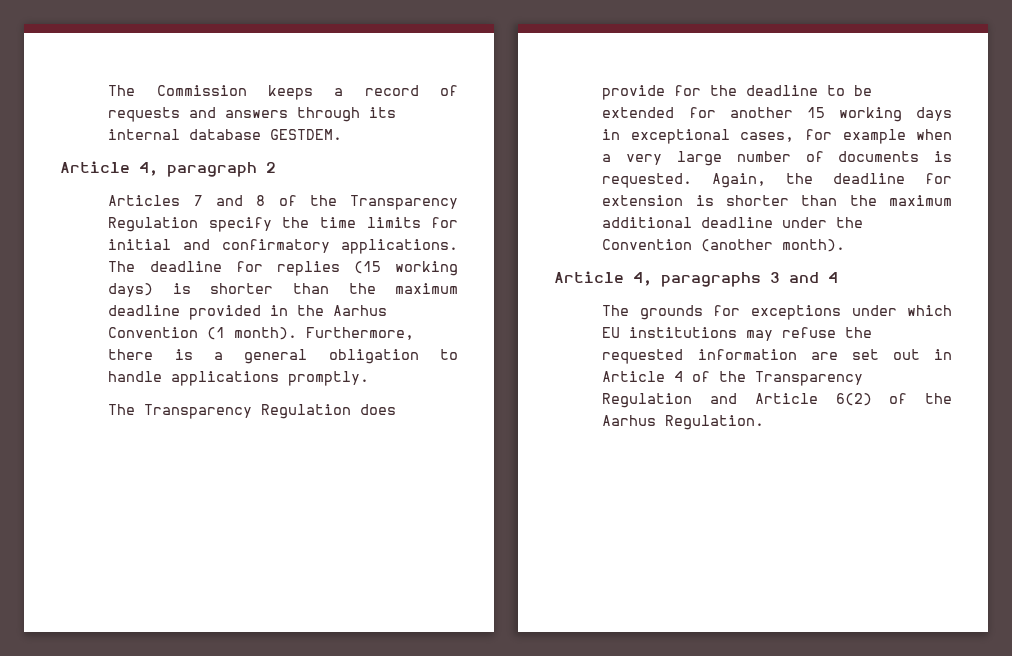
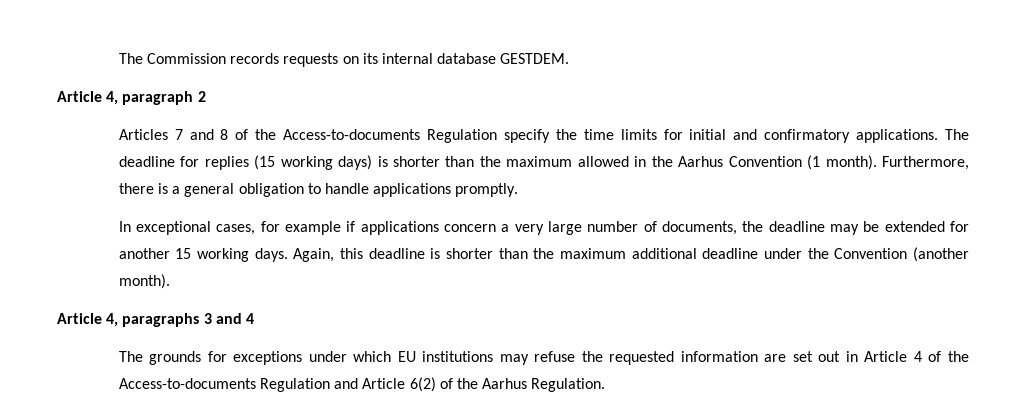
[268,85,459,100] [108,107,361,122] keeps a record of requests and answers through -> [230,53,359,67] records requests on
[350,195,458,210] Transparency -> [283,129,421,140] Access-to-documents
[108,305,262,320] deadline provided -> [577,156,629,167] allowed
[108,404,397,419] [602,85,846,100] The Transparency Regulation does provide for the deadline to -> [118,221,860,235] In exceptional cases, for example if applications concern a very large number of documents, the deadline may
[916,107,952,121] [602,129,952,144] [602,151,952,166] [602,173,952,188] [602,195,684,206] days in exceptional cases, for example when a very large number of documents is requested. Again, the deadline for extension -> [254,248,425,262] days. Again, this deadline
[755,371,864,386] Transparency -> [118,378,256,389] Access-to-documents

